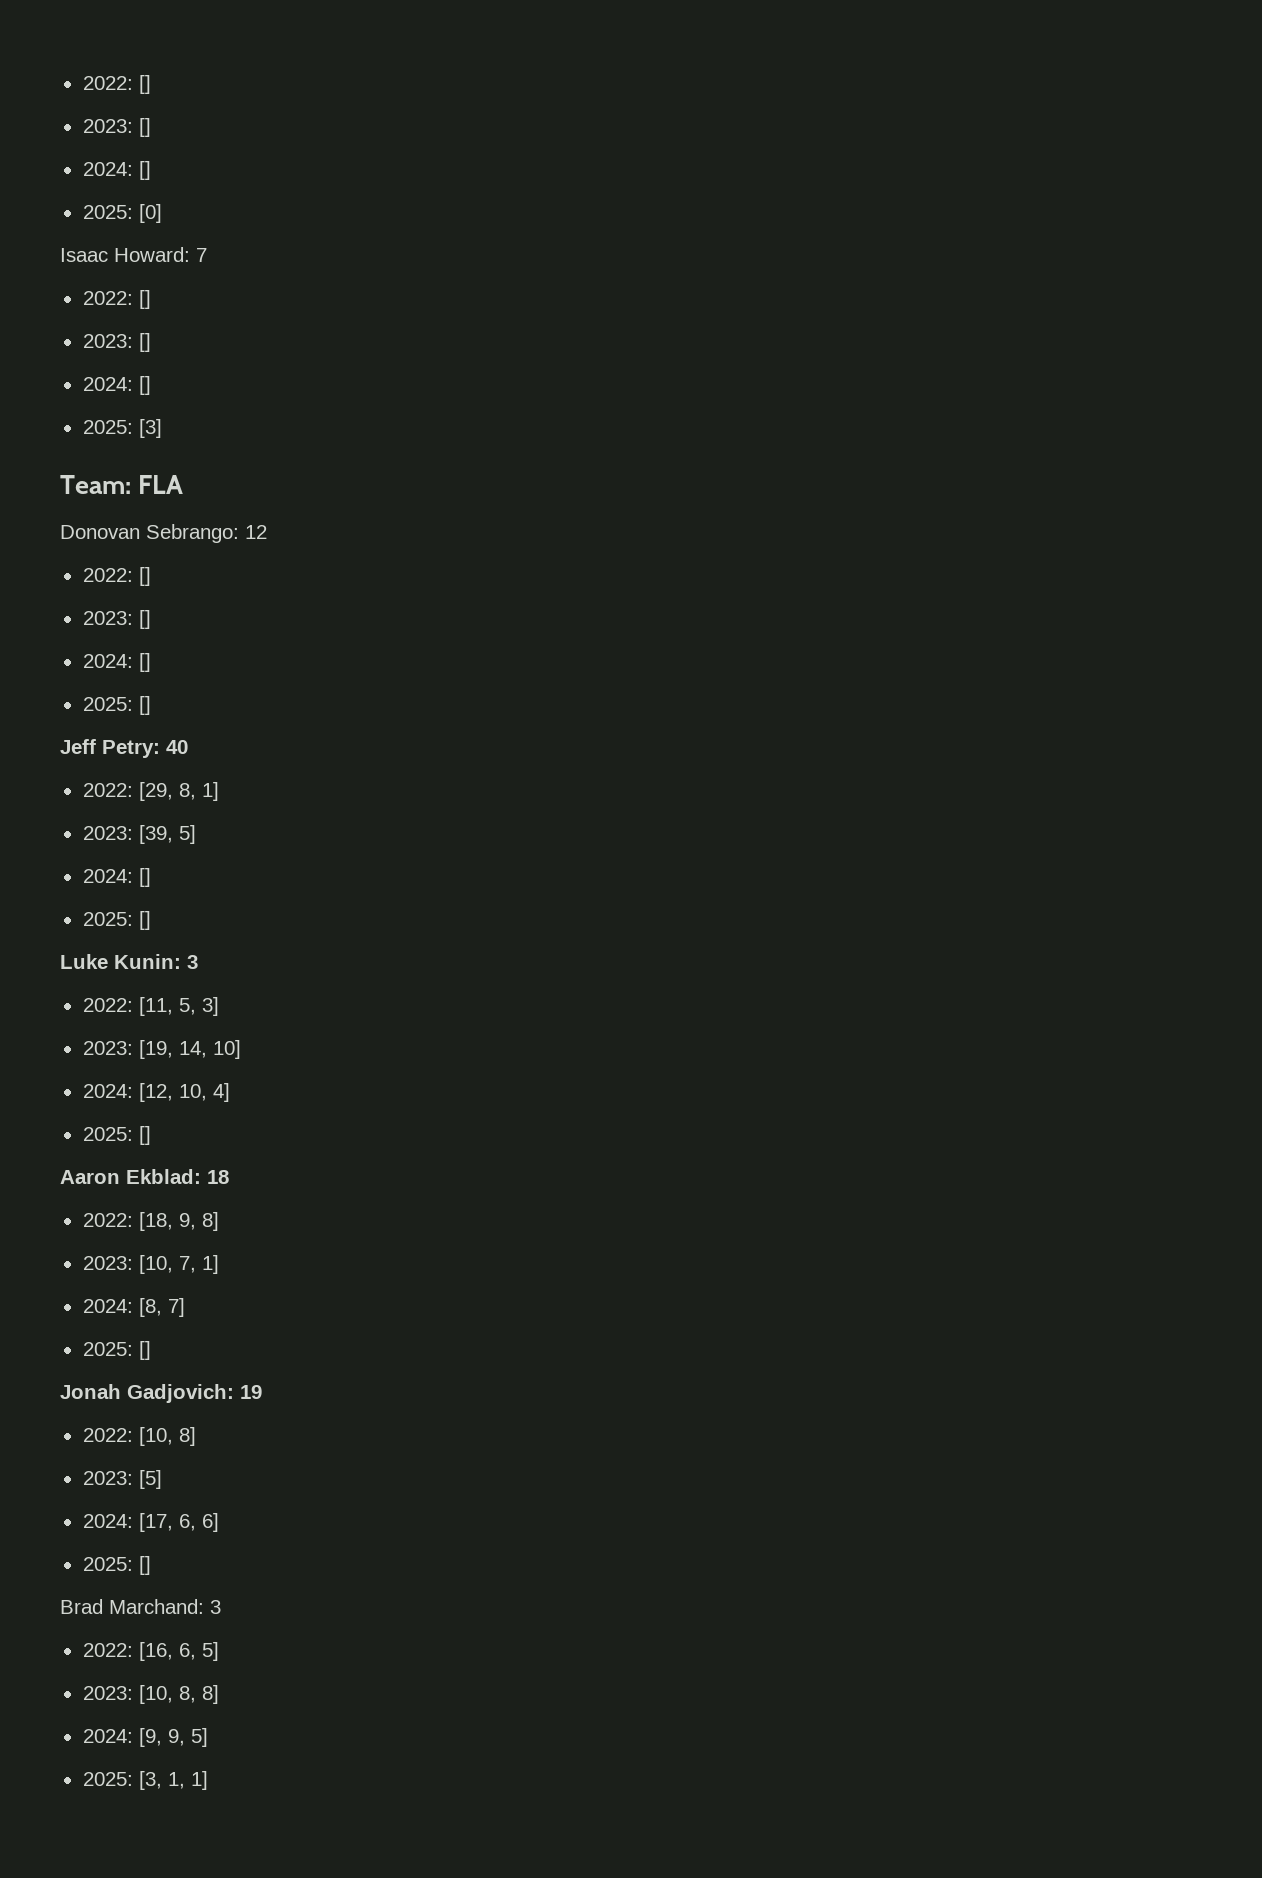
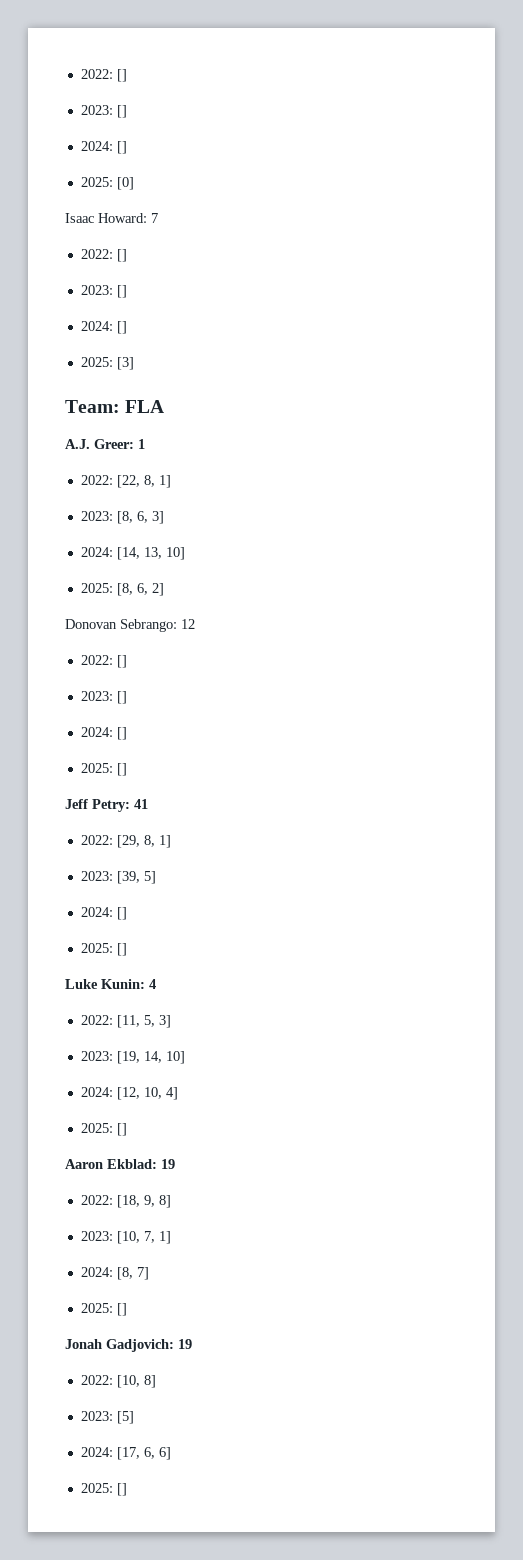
(184, 484) none -> [65,439,145,449] [80,475,171,488] [80,511,164,524] [80,547,185,560] [80,583,164,596] // A.J. Greer: 1 // 2022: [22, 8, 1] // 2023: [8, 6, 3] // 2024: [14, 13, 10] // 2025: [8, 6, 2]
[166,740,188,754] 40 -> [134,799,148,809] 41
[187,955,198,969] 3 -> [149,979,156,989] 4
[207,1170,229,1184] 18 -> [161,1159,175,1169] 19
[60,1599,221,1614] [82,1642,219,1661] [82,1685,219,1704] [82,1728,208,1747] [82,1771,208,1790] // Brad Marchand: 3 // 2022: [16, 6, 5] // 2023: [10, 8, 8] // 2024: [9, 9, 5] // 2025: [3, 1, 1] -> (127, 1489) none

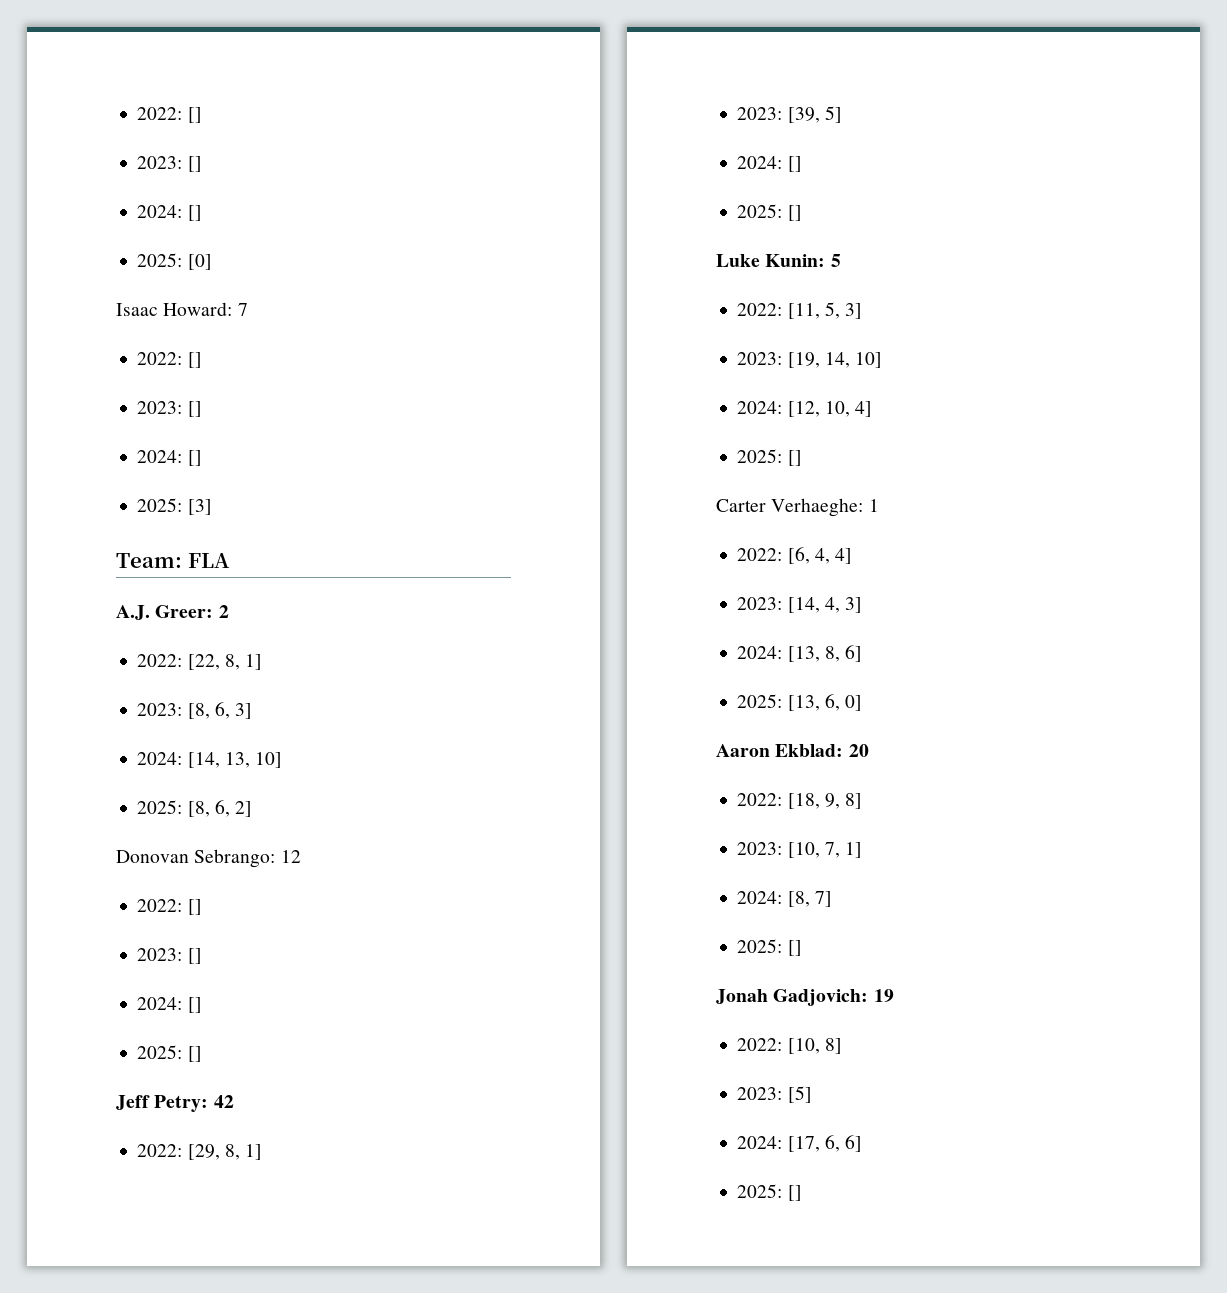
[138,439,145,449] 1 -> [218,605,229,618] 2
[134,799,148,809] 41 -> [213,1095,234,1108] 42
[149,979,156,989] 4 -> [830,254,841,267] 5
(127, 1129) none -> [716,498,879,517] [737,547,853,564] [737,597,863,613] [737,645,863,662] [737,694,863,711] // Carter Verhaeghe: 1 // 2022: [6, 4, 4] // 2023: [14, 4, 3] // 2024: [13, 8, 6] // 2025: [13, 6, 0]
[161,1159,175,1169] 19 -> [848,744,869,757] 20

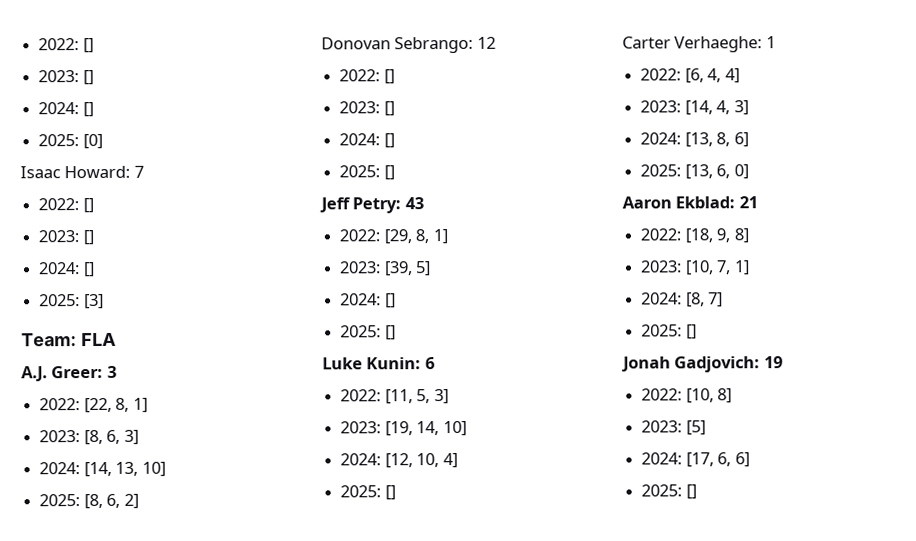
[218,605,229,618] 2 -> [106,365,117,378] 3
[213,1095,234,1108] 42 -> [404,197,424,210] 43
[830,254,841,267] 5 -> [424,357,435,370] 6
[848,744,869,757] 20 -> [738,196,758,209] 21

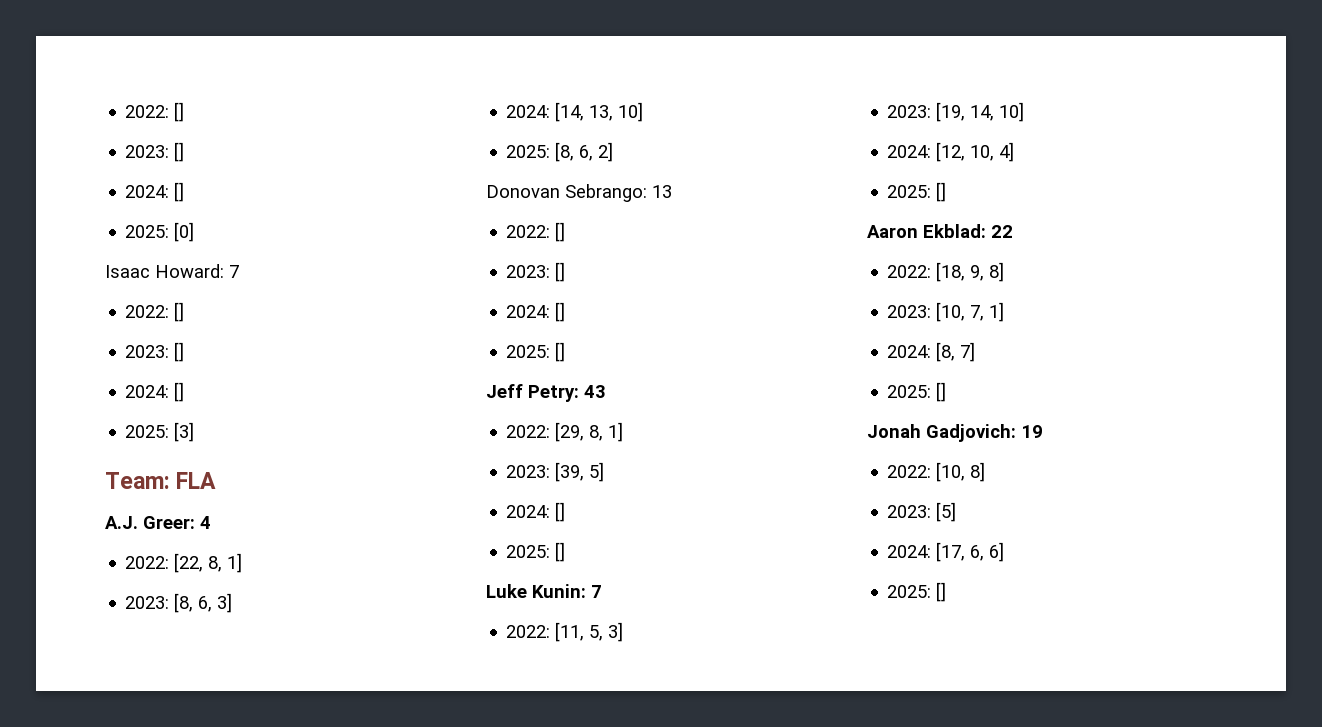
[106,365,117,378] 3 -> [200,516,211,529] 4
[476,36,496,49] 12 -> [652,185,672,198] 13
[424,357,435,370] 6 -> [591,585,602,598] 7
[622,36,776,53] [640,68,740,84] [640,100,749,116] [640,132,749,148] [640,164,749,180] // Carter Verhaeghe: 1 // 2022: [6, 4, 4] // 2023: [14, 4, 3] // 2024: [13, 8, 6] // 2025: [13, 6, 0] -> (947, 192) none
[738,196,758,209] 21 -> [991,225,1013,238] 22

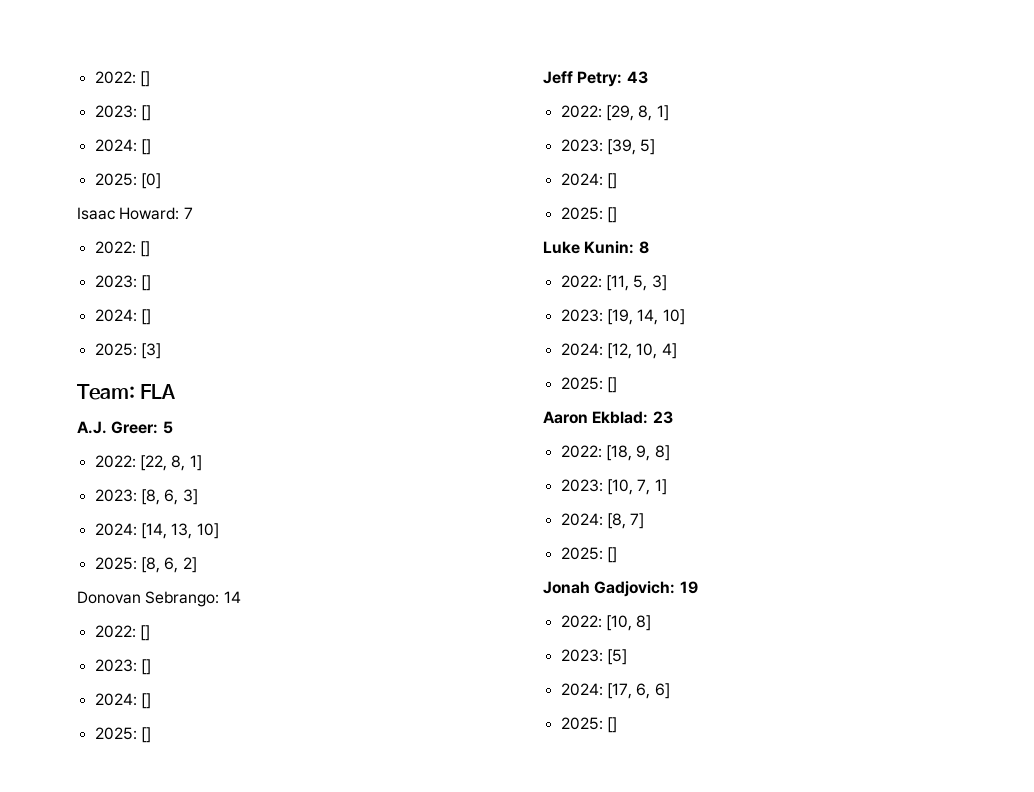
[200,516,211,529] 4 -> [162,421,173,434] 5
[652,185,672,198] 13 -> [223,591,241,603] 14
[591,585,602,598] 7 -> [638,241,649,254] 8
[991,225,1013,238] 22 -> [652,411,673,424] 23

